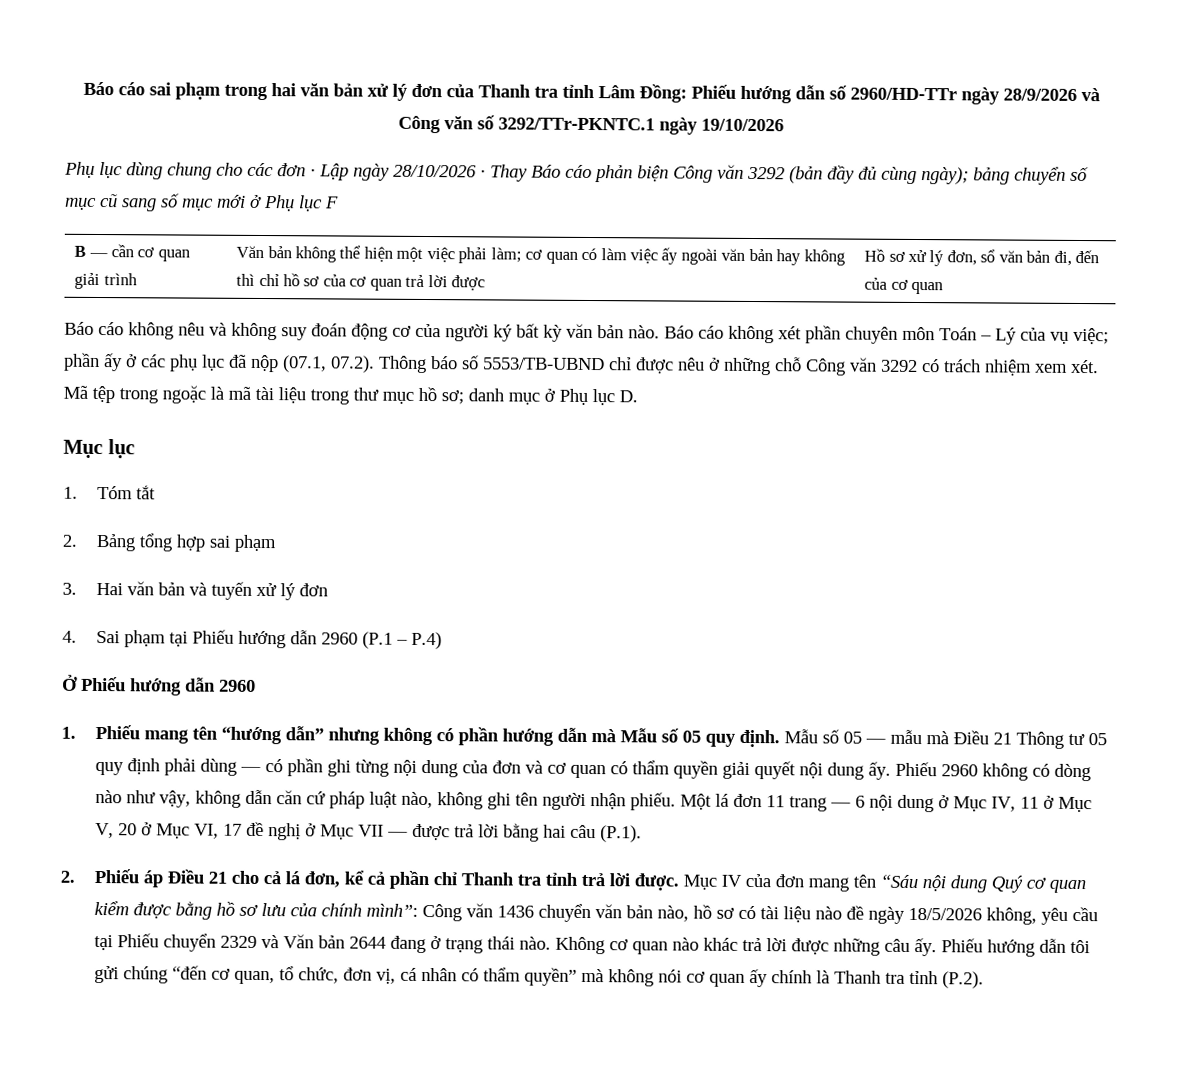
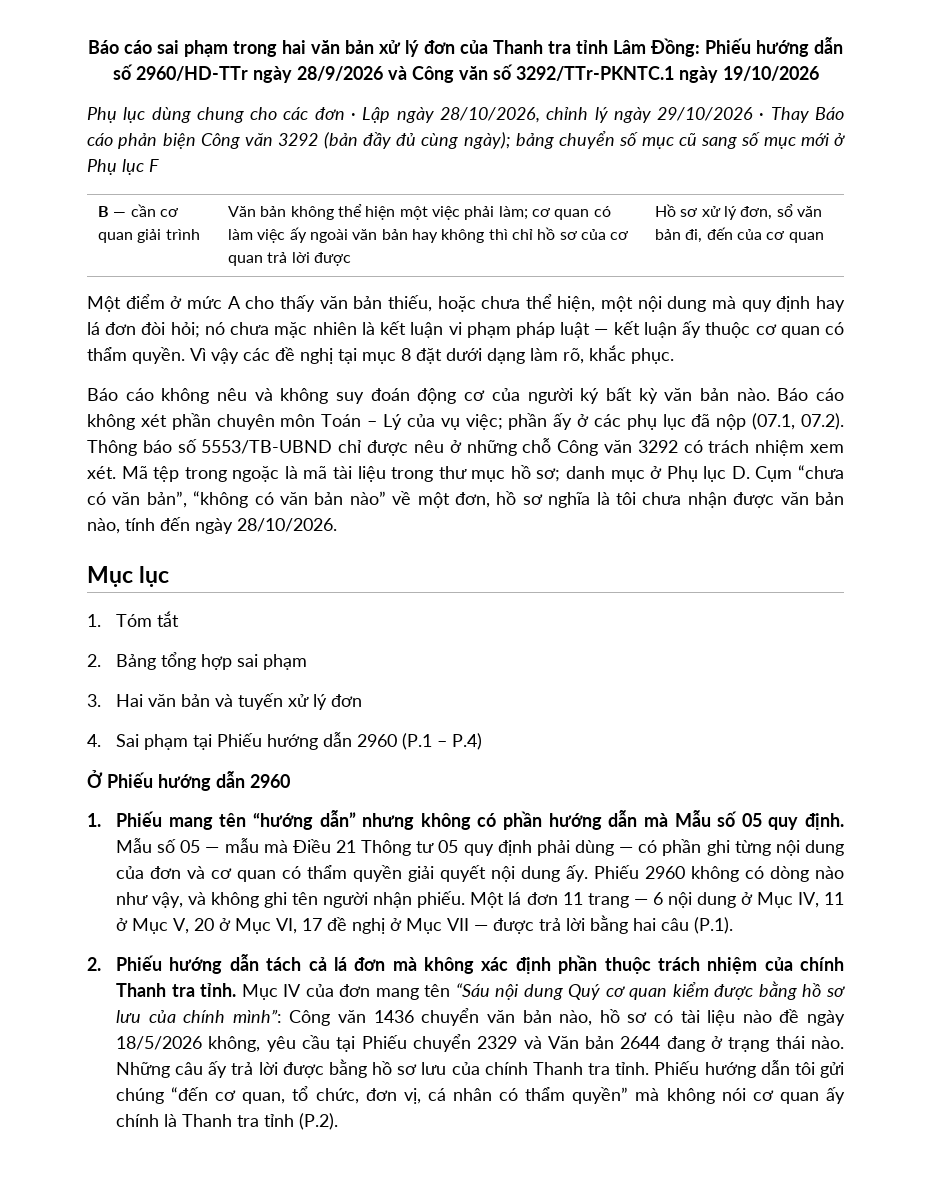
[393,164,477,178] 28/10/2026 -> [439,107,754,123] 28/10/2026, chỉnh lý ngày 29/10/2026
(943, 288) none -> [87,294,845,312] [87,321,845,338] [87,345,674,364] // Một điểm ở mức A cho thấy văn bản thiếu, hoặc chưa thể hiện, một nội dung mà quy định hay lá đơn đòi hỏi; nó chưa mặc nhiên là kết luận vi phạm pháp luật — kết luận ấy thuộc cơ quan có thẩm quyền. Vì vậy các đề nghị tại mục 8 đặt dưới dạng làm rõ, khắc phục.
(638, 396) none -> [755,465,844,482] [87,491,844,508] [87,517,337,534] Cụm “chưa có văn bản”, “không có văn bản nào” về một đơn, hồ sơ nghĩa là tôi chưa nhận được văn bản nào, tính đến ngày 28/10/2026.
[195,789,434,809] không dẫn căn cứ pháp luật nào, -> [188,892,207,905] và
[143,869,680,891] áp Điều 21 cho cả lá đơn, kể cả phần chỉ Thanh tra tỉnh trả lời được. -> [169,954,845,974] [116,983,237,997] hướng dẫn tách cả lá đơn mà không xác định phần thuộc trách nhiệm của chính Thanh tra tỉnh.
[555,936,938,957] Không cơ quan nào khác trả lời được những câu ấy. -> [116,1059,650,1078] Những câu ấy trả lời được bằng hồ sơ lưu của chính Thanh tra tỉnh.

